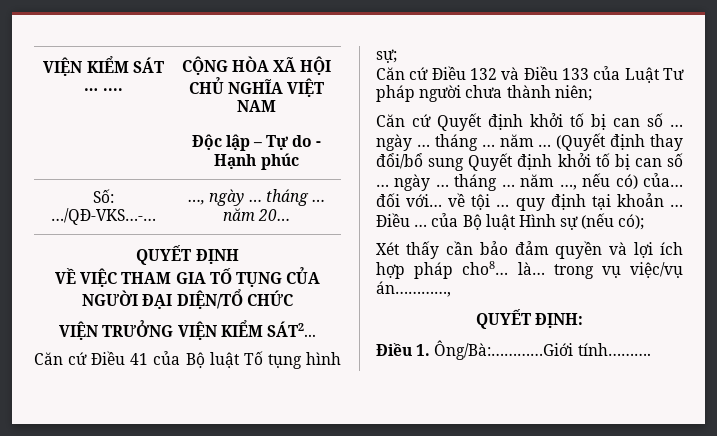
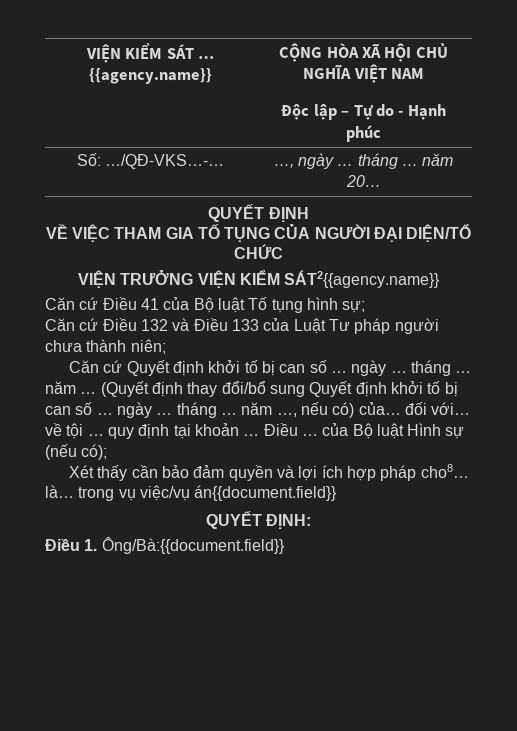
[102,88,123,91] .... -> [89,68,212,84] {{agency.name}}
[266,321,316,337] SÁT2... -> [284,270,441,288] SÁT2{{agency.name}}
[376,281,451,297] án…………, -> [194,485,338,501] án{{document.field}}
[434,340,651,360] Ông/Bà:…………Giới tính………. -> [101,537,285,554] Ông/Bà:{{document.field}}

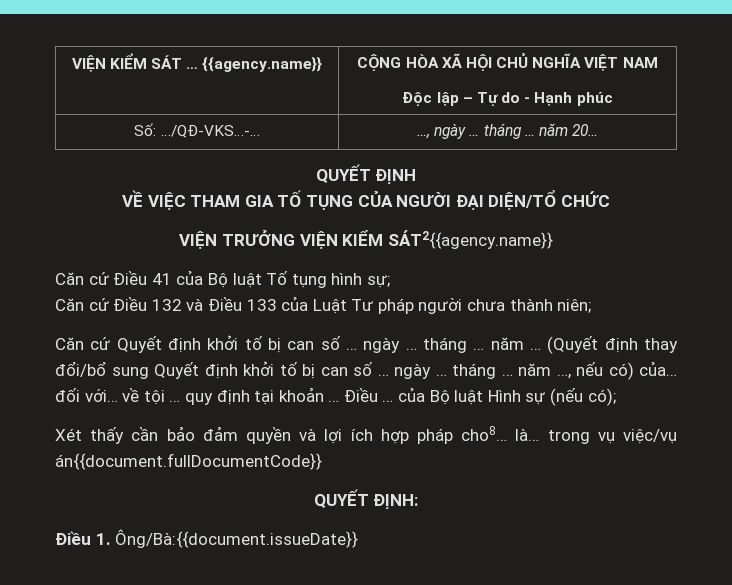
[194,485,338,501] án{{document.field}} -> [55,453,322,470] án{{document.fullDocumentCode}}
[101,537,285,554] Ông/Bà:{{document.field}} -> [115,529,359,548] Ông/Bà:{{document.issueDate}}

